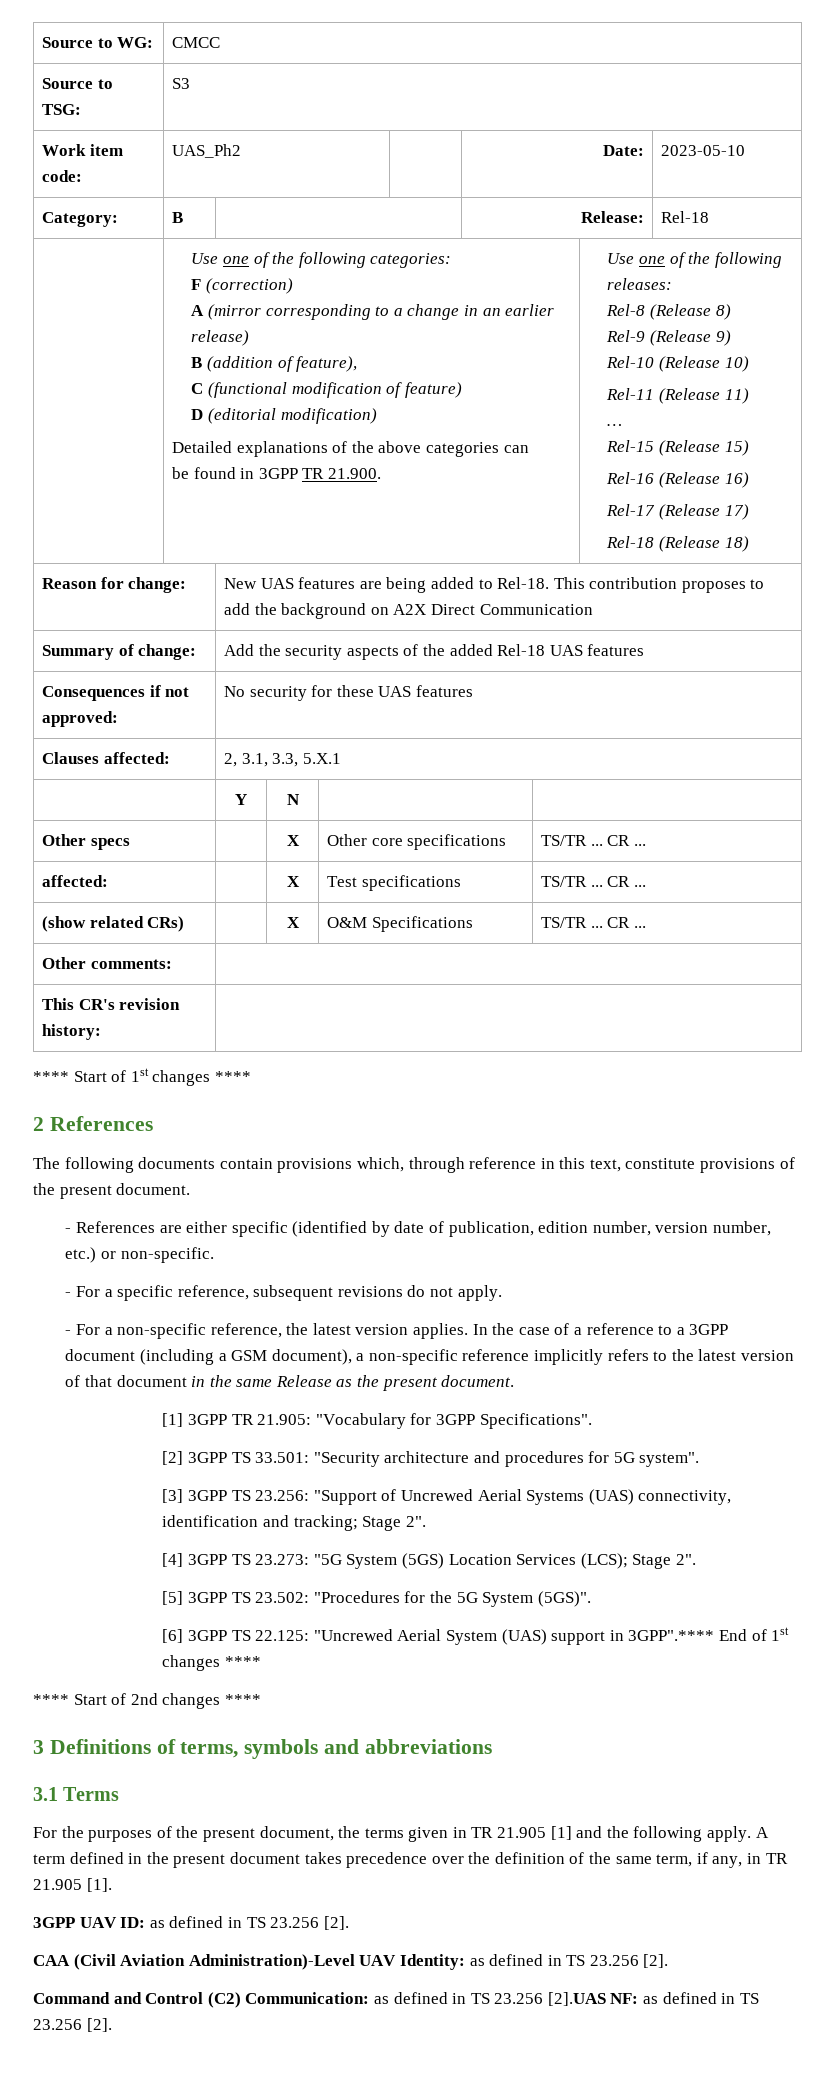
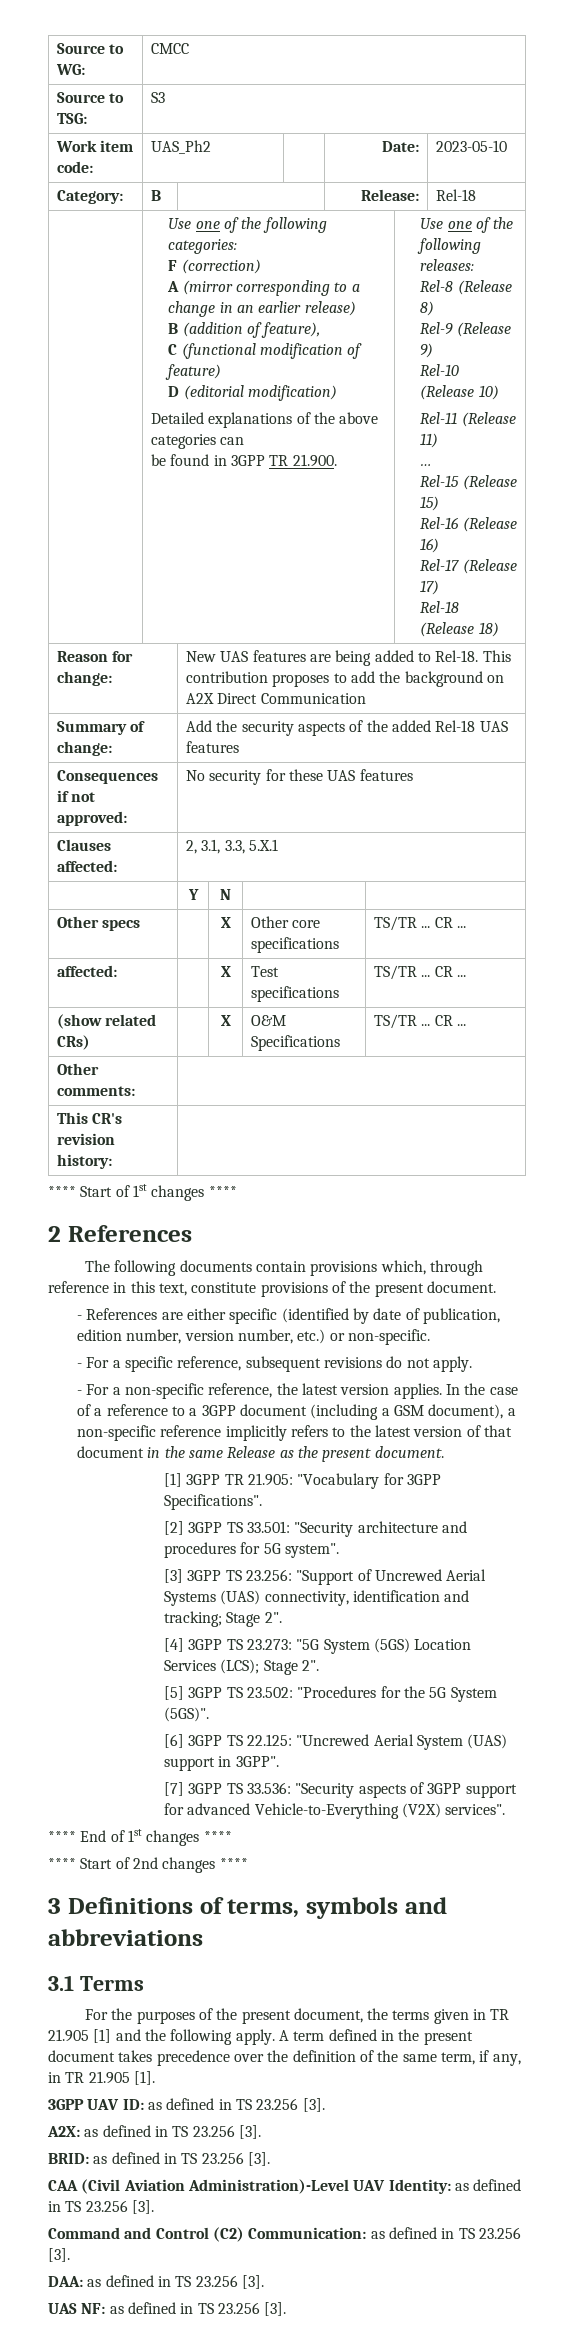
[628,1630,715,1641] 3GPP".**** -> [235,1756,279,1767] [164,1782,517,1798] [164,1803,506,1819] [48,1831,76,1842] 3GPP". // [7] 3GPP TS 33.536: "Security aspects of 3GPP support for advanced Vehicle-to-Everything (V2X) services". // ****
[323,1916,349,1930] [2]. -> [302,2098,325,2112] [47,2125,261,2139] [48,2152,270,2166] [3]. // A2X: as defined in TS 23.256 [3]. // BRID: as defined in TS 23.256 [3].
[643,1954,669,1968] [2]. -> [131,2200,154,2214] [3].
[547,1992,606,2006] [2].UAS -> [48,2248,70,2262] [48,2275,264,2289] [48,2303,77,2314] [3]. // DAA: as defined in TS 23.256 [3]. // UAS
[86,2018,112,2032] [2]. -> [264,2302,287,2316] [3].

